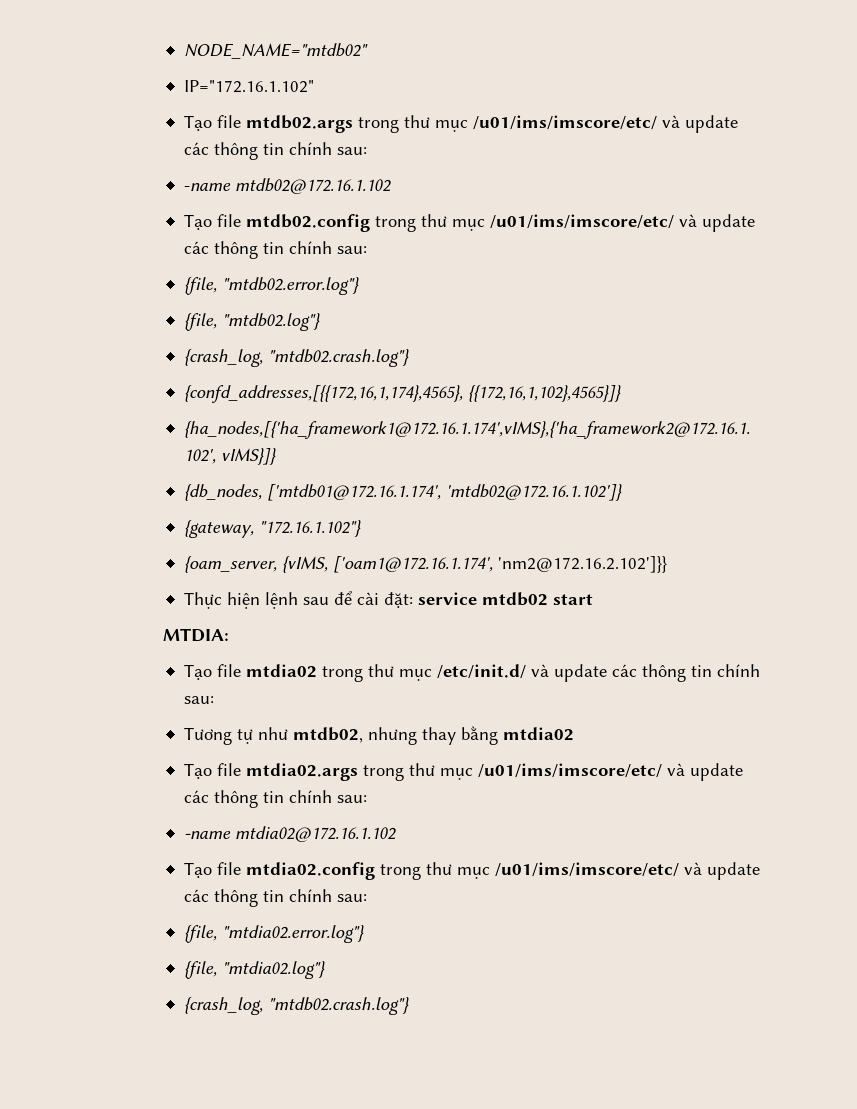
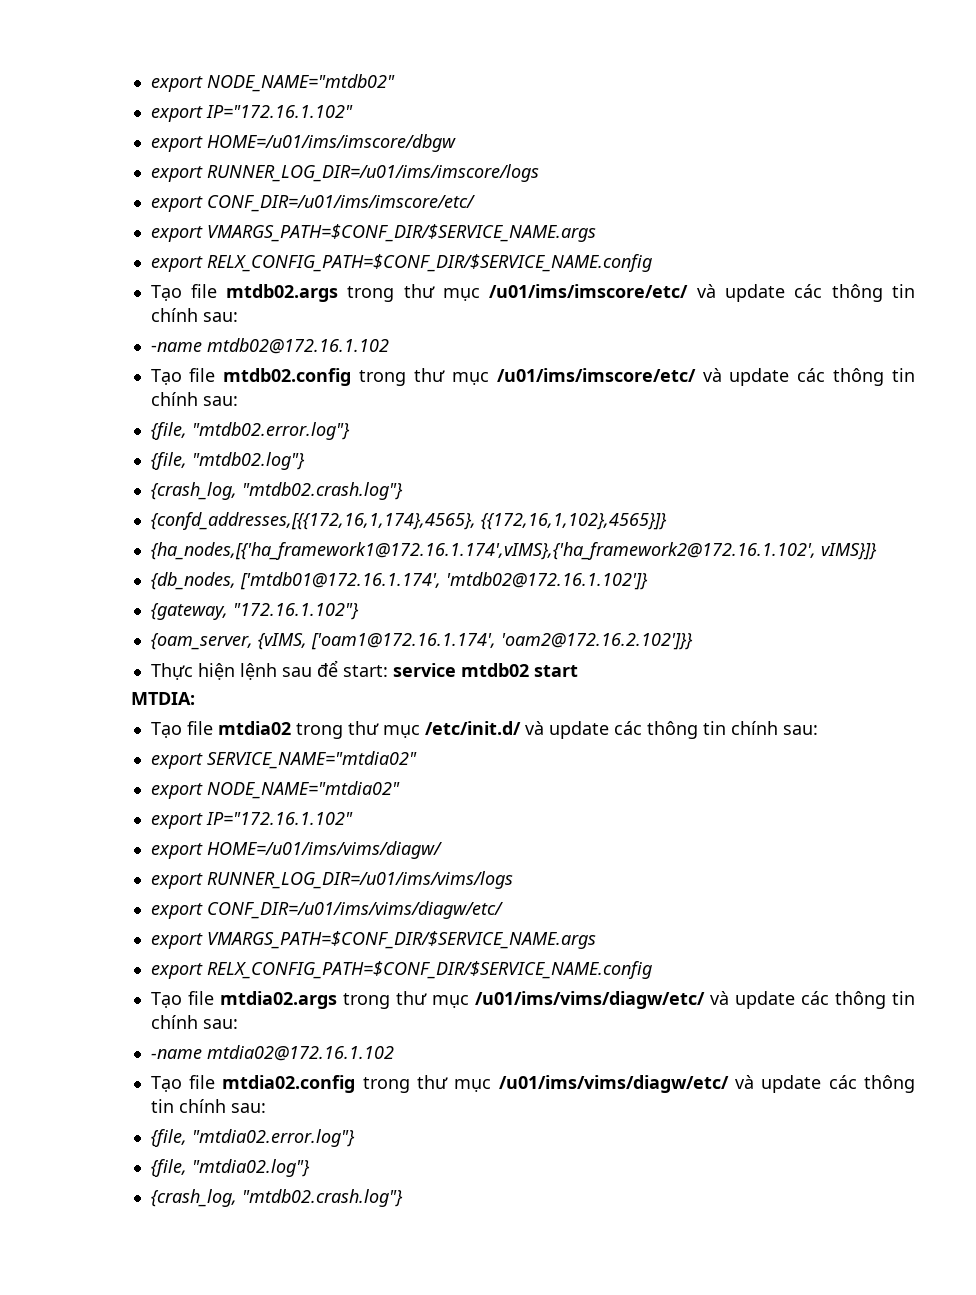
(183, 51) none -> [150,76,203,92] export
[183,80,314,93] IP="172.16.1.102" -> [150,105,353,122] [150,134,456,152] [150,164,539,182] [150,195,475,212] [150,224,596,242] [150,254,652,272] export IP="172.16.1.102" // export HOME=/u01/ims/imscore/dbgw // export RUNNER_LOG_DIR=/u01/ims/imscore/logs // export CONF_DIR=/u01/ims/imscore/etc/ // export VMARGS_PATH=$CONF_DIR/$SERVICE_NAME.args // export RELX_CONFIG_PATH=$CONF_DIR/$SERVICE_NAME.config
[497,556,667,573] 'nm2@172.16.2.102']}} -> [500,633,693,650] 'oam2@172.16.2.102']}}
[356,592,413,608] cài đặt: -> [342,665,388,677] start:
[183,726,574,745] Tương tự như mtdb02, nhưng thay bằng mtdia02 -> [150,751,417,769] [150,781,400,799] [150,812,353,829] [150,841,442,859] [150,871,513,889] [150,901,503,919] [150,931,596,949] [150,961,652,979] export SERVICE_NAME="mtdia02" // export NODE_NAME="mtdia02" // export IP="172.16.1.102" // export HOME=/u01/ims/vims/diagw/ // export RUNNER_LOG_DIR=/u01/ims/vims/logs // export CONF_DIR=/u01/ims/vims/diagw/etc/ // export VMARGS_PATH=$CONF_DIR/$SERVICE_NAME.args // export RELX_CONFIG_PATH=$CONF_DIR/$SERVICE_NAME.config
[477,763,662,778] /u01/ims/imscore/etc/ -> [474,991,705,1009] /u01/ims/vims/diagw/etc/
[494,862,679,877] /u01/ims/imscore/etc/ -> [498,1075,729,1093] /u01/ims/vims/diagw/etc/

